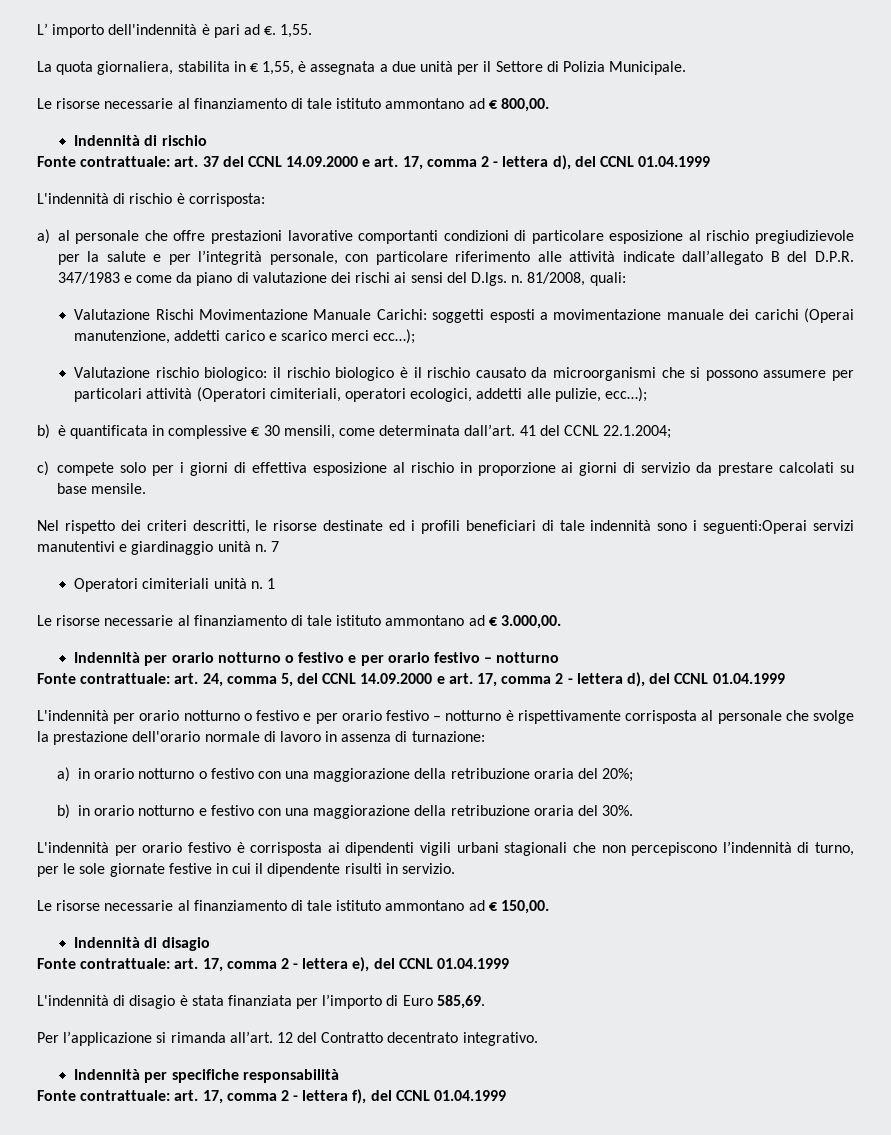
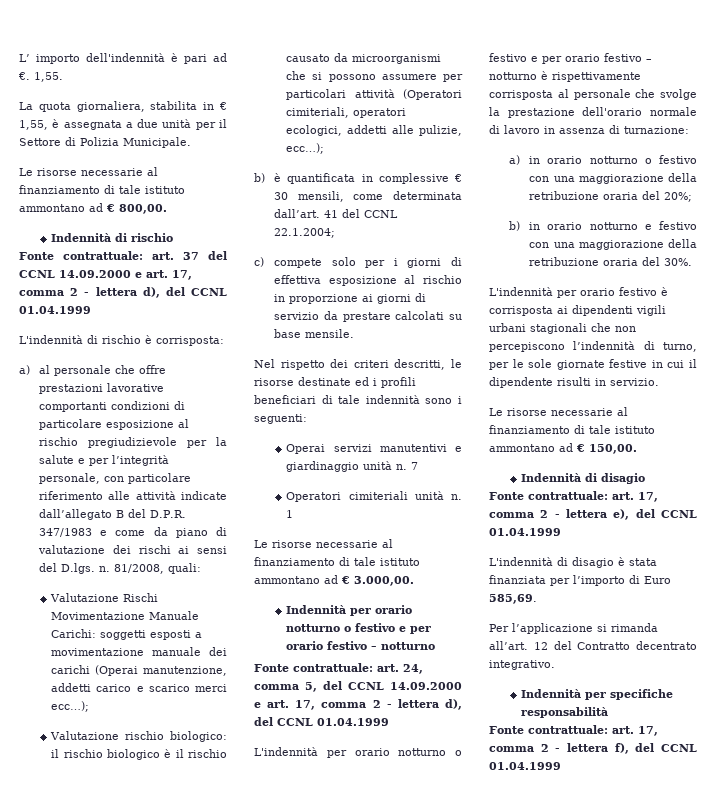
[703,520,808,534] seguenti:Operai -> [254,414,307,424] [286,444,326,454] seguenti: // Operai

